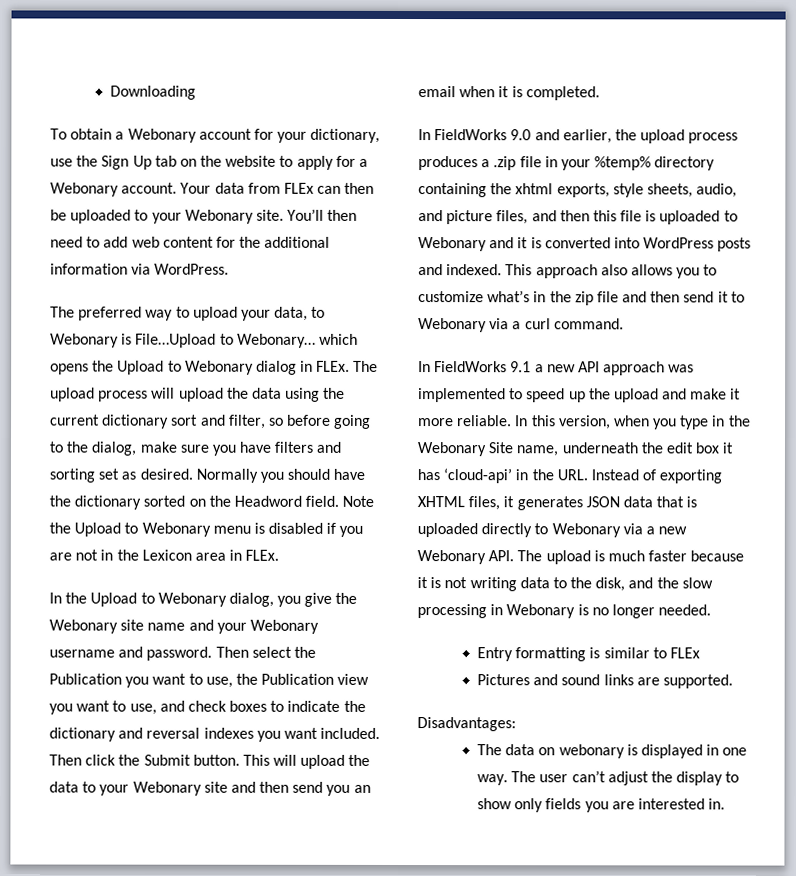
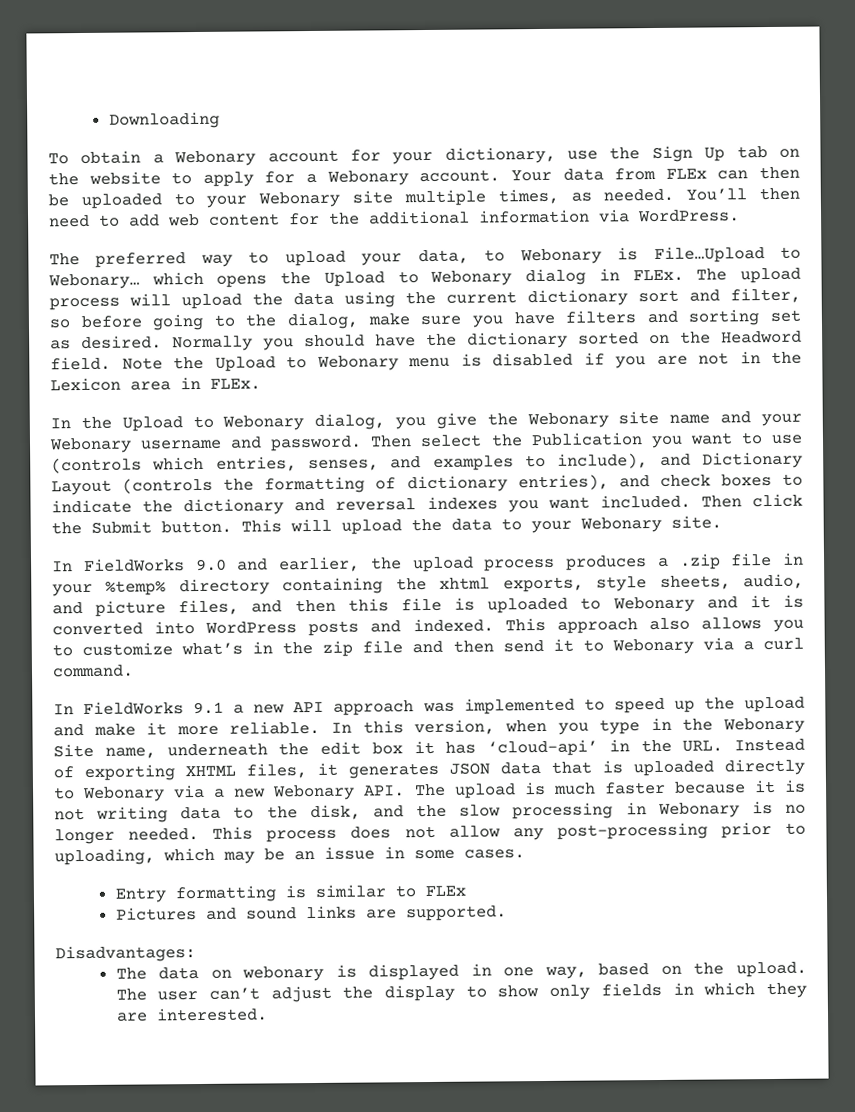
[255,209,284,221] site. -> [352,188,675,207] site multiple times, as needed.
[205,673,370,688] [49,700,157,715] use, the Publication view you want to use, -> [771,434,803,444] [51,451,803,474] [51,474,609,496] use (controls which entries, senses, and examples to include), and Dictionary Layout (controls the formatting of dictionary entries),
[203,781,371,796] [418,86,600,101] site and then send you an email when it is completed. -> [671,515,722,529] site.
(712, 610) none -> [212,822,807,843] [54,846,525,866] This process does not allow any post-processing prior to uploading, which may be an issue in some cases.
[477,774,509,786] way. -> [544,961,808,979] way, based on the upload.
[584,798,726,813] you are interested in. -> [672,982,807,999] [115,1007,268,1022] in which they are interested.

